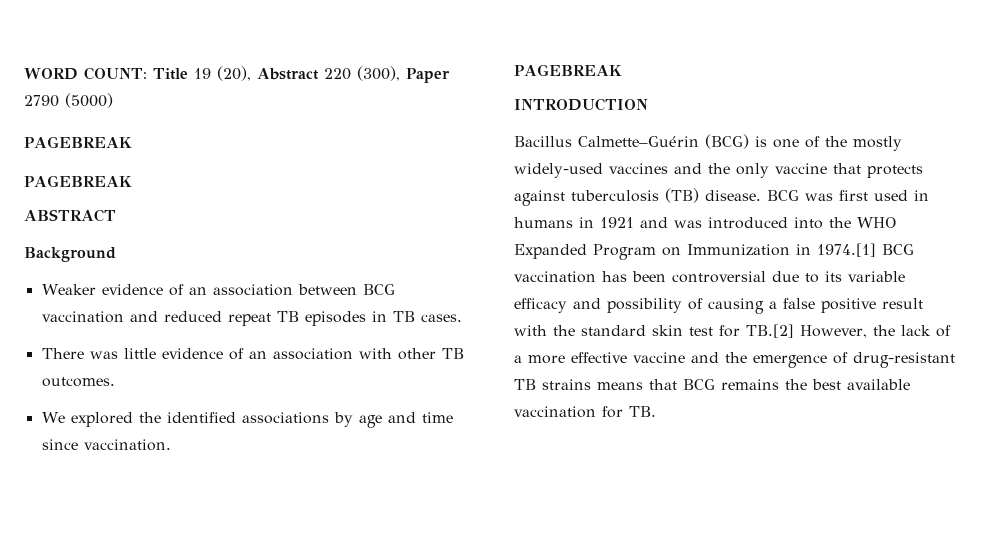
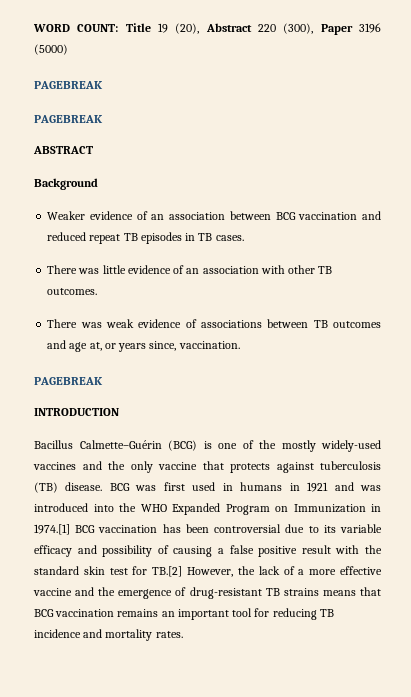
[24,95,59,107] 2790 -> [359,23,381,33] 3196
[41,412,453,428] [41,439,78,450] We explored the identified associations by age and time since -> [47,319,381,328] [47,340,177,352] There was weak evidence of associations between TB outcomes and age at, or years since,
[721,379,910,390] [514,406,656,418] remains the best available vaccination for TB. -> [55,608,334,620] [34,629,183,641] vaccination remains an important tool for reducing TB incidence and mortality rates.

